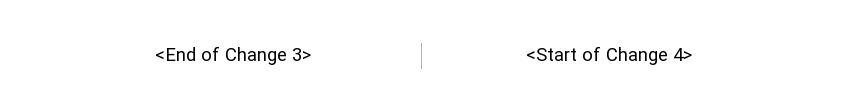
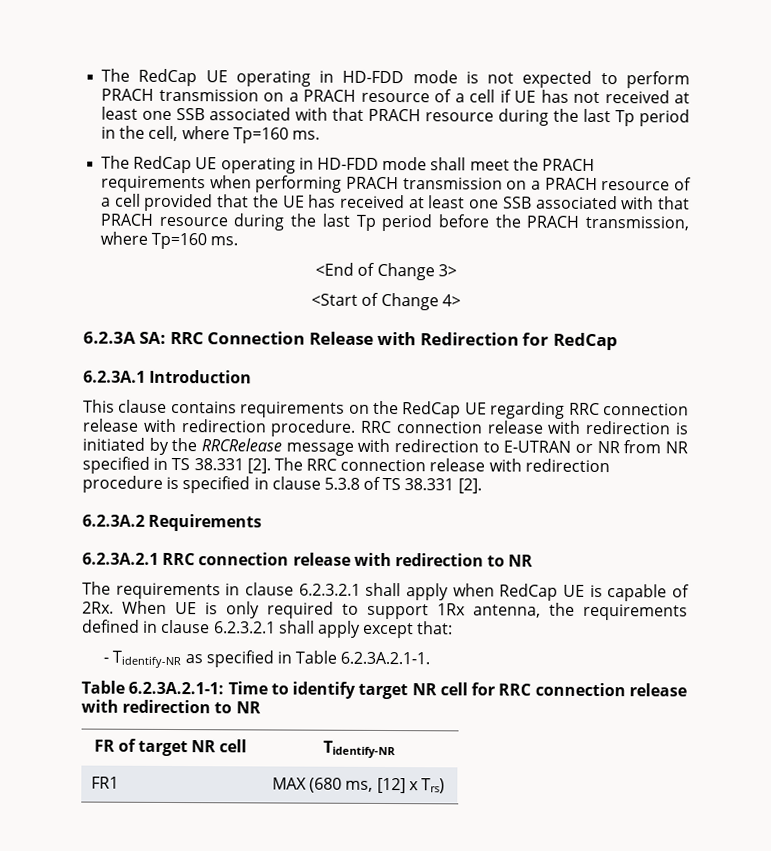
(155, 54) none -> [101,68,690,89] [101,88,690,104] [101,106,690,127] [101,125,320,144] [101,155,595,174] [101,175,692,193] [101,193,690,212] [100,213,689,232] [100,231,239,250] The RedCap UE operating in HD-FDD mode is not expected to perform PRACH transmission on a PRACH resource of a cell if UE has not received at least one SSB associated with that PRACH resource during the last Tp period in the cell, where Tp=160 ms. // The RedCap UE operating in HD-FDD mode shall meet the PRACH requirements when performing PRACH transmission on a PRACH resource of a cell provided that the UE has received at least one SSB associated with that PRACH resource during the last Tp period before the PRACH transmission, where Tp=160 ms. //
(692, 54) none -> [83,331,618,351] [83,369,253,384] [83,399,689,419] [82,418,689,437] [82,437,688,456] [82,456,610,474] [82,475,482,494] [82,513,263,532] [82,552,534,567] [82,581,690,602] [82,600,688,621] [82,619,454,639] [103,650,431,669] [81,680,688,700] [81,699,261,714] [93,738,248,757] [322,740,396,759] [90,776,119,789] [272,777,445,794] // 6.2.3A SA: RRC Connection Release with Redirection for RedCap // 6.2.3A.1 Introduction // This clause contains requirements on the RedCap UE regarding RRC connection release with redirection procedure. RRC connection release with redirection is initiated by the RRCRelease message with redirection to E-UTRAN or NR from NR specified in TS 38.331 [2]. The RRC connection release with redirection procedure is specified in clause 5.3.8 of TS 38.331 [2]. // 6.2.3A.2 Requirements // 6.2.3A.2.1 RRC connection release with redirection to NR // The requirements in clause 6.2.3.2.1 shall apply when RedCap UE is capable of 2Rx. When UE is only required to support 1Rx antenna, the requirements defined in clause 6.2.3.2.1 shall apply except that: // - Tidentify-NR as specified in Table 6.2.3A.2.1-1. // Table 6.2.3A.2.1-1: Time to identify target NR cell for RRC connection release with redirection to NR // FR of target NR cell | Tidentify-NR // FR1 | MAX (680 ms, [12] x Trs)

